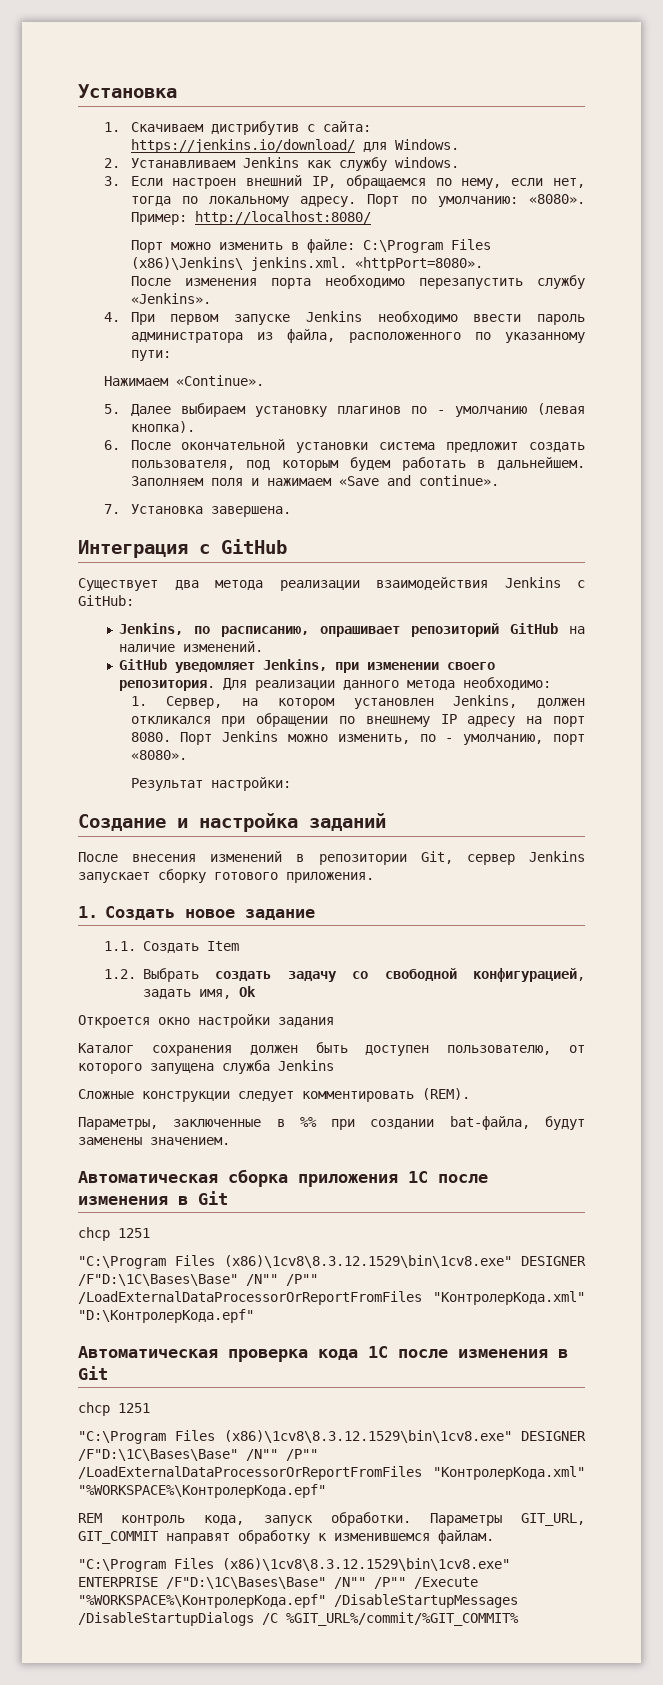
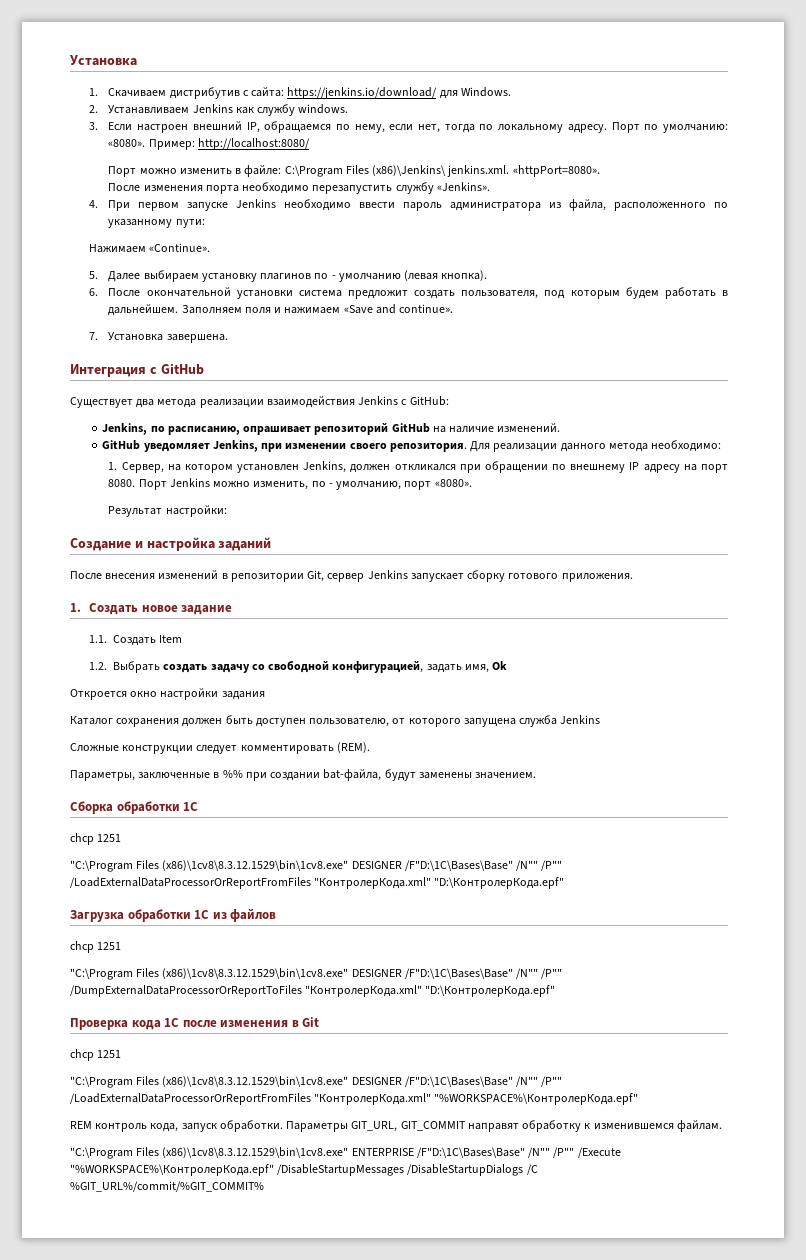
[78,1169,488,1187] [78,1191,228,1205] Автоматическая сборка приложения 1С после изменения в Git -> [70,801,199,814] Сборка обработки 1С
[78,1346,308,1362] Автоматическая проверка -> [70,908,277,922] [70,941,122,953] [70,968,563,980] [70,985,556,997] [70,1018,128,1030] Загрузка обработки 1С из файлов // chcp 1251 // "C:\Program Files (x86)\1cv8\8.3.12.1529\bin\1cv8.exe" DESIGNER /F"D:\1С\Bases\Base" /N"" /P"" /DumpExternalDataProcessorOrReportToFiles "КонтролерКода.xml" "D:\КонтролерКода.epf" // Проверка

